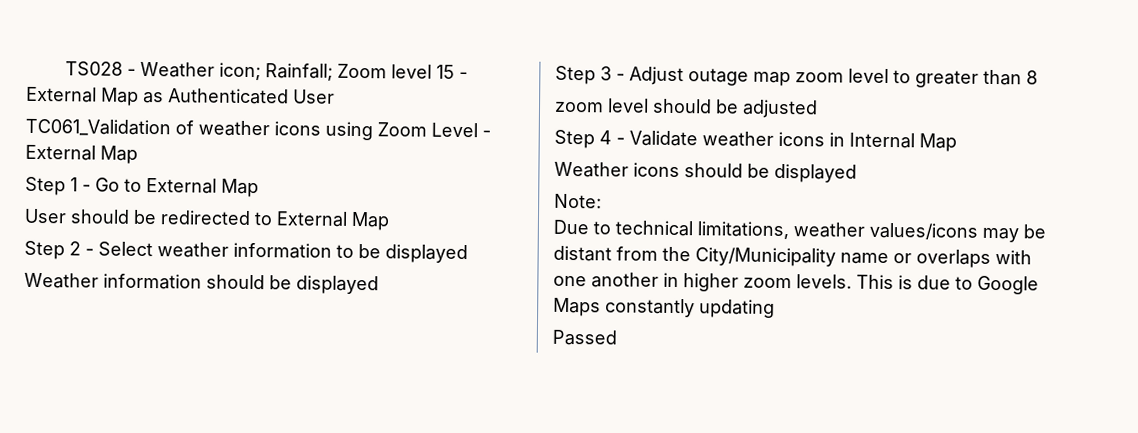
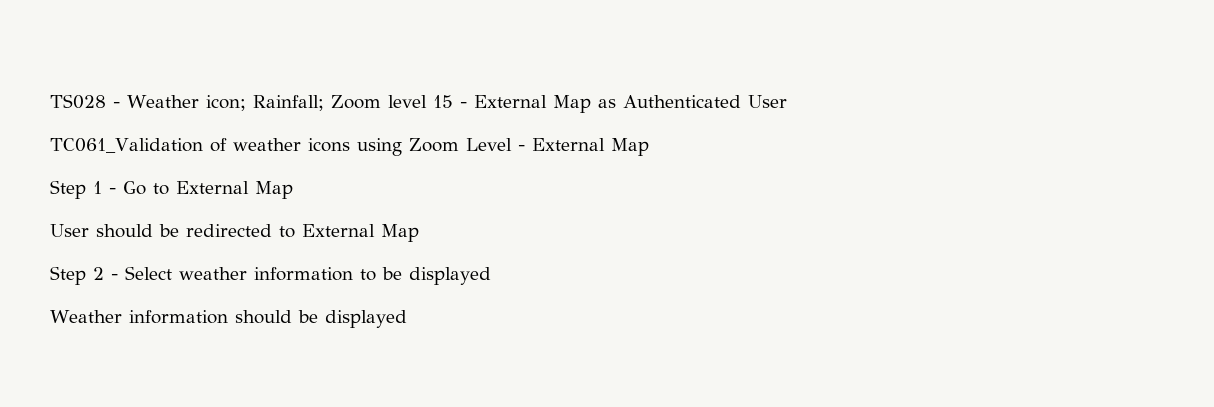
[555,65,1038,88] [554,98,818,119] [554,129,957,152] [554,161,857,183] [554,193,602,209] [553,219,1046,243] [553,245,1032,268] [553,272,1039,295] [553,297,775,318] [552,329,617,346] // Step 3 - Adjust outage map zoom level to greater than 8 // zoom level should be adjusted // Step 4 - Validate weather icons in Internal Map // Weather icons should be displayed // Note: // Due to technical limitations, weather values/icons may be distant from the City/Municipality name or overlaps with one another in higher zoom levels. This is due to Google Maps constantly updating // Passed -> (407, 319) none

